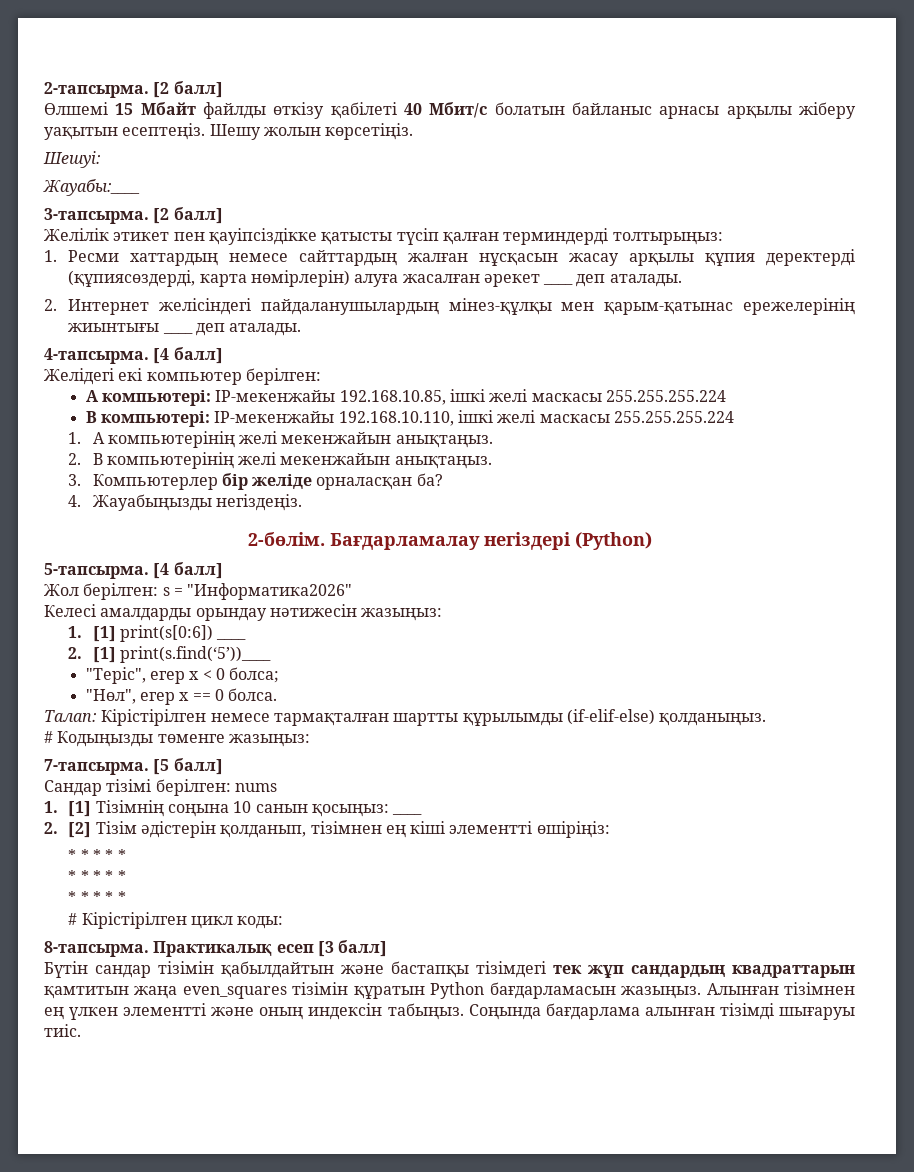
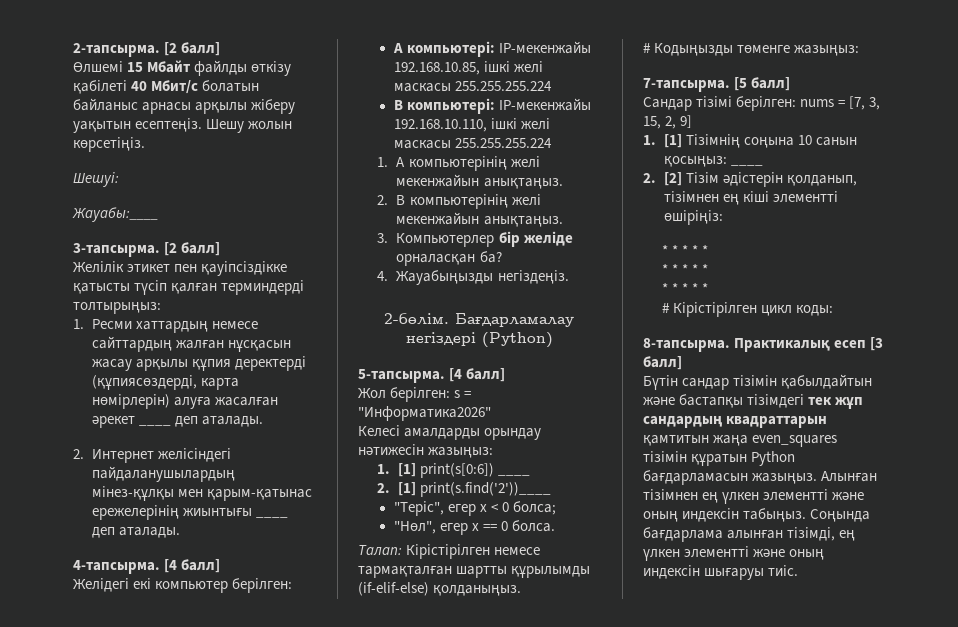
[119,646,271,663] print(s.find(‘5’))____ -> [419,482,551,497] print(s.find('2'))____
(277, 787) none -> [838,96,881,110] [643,115,693,129] = [7, 3, 15, 2, 9]
[719,1003,774,1020] тізімді -> [787,527,856,541] [643,546,825,561] [643,565,700,579] тізімді, ең үлкен элементті және оның индексін

